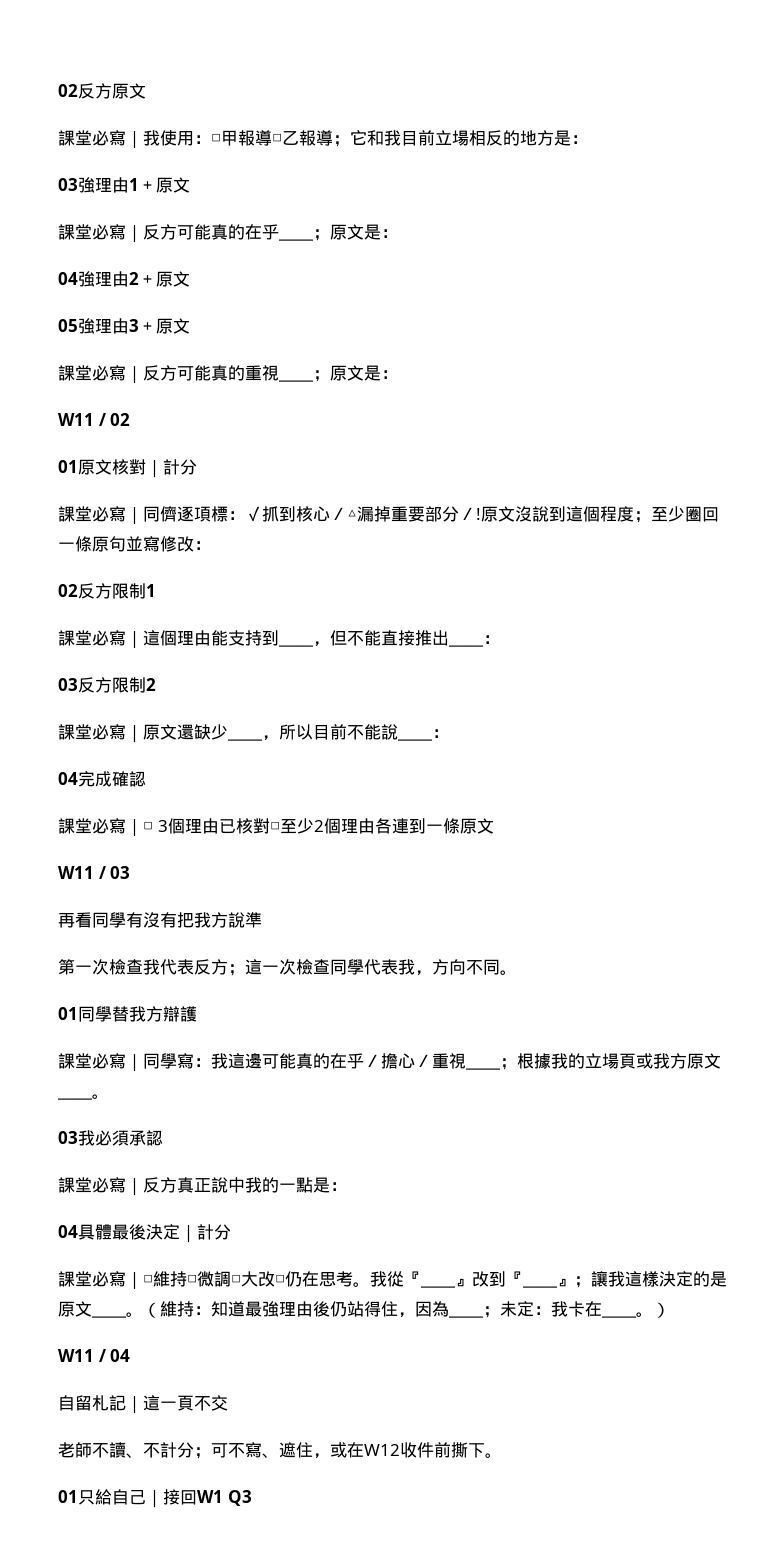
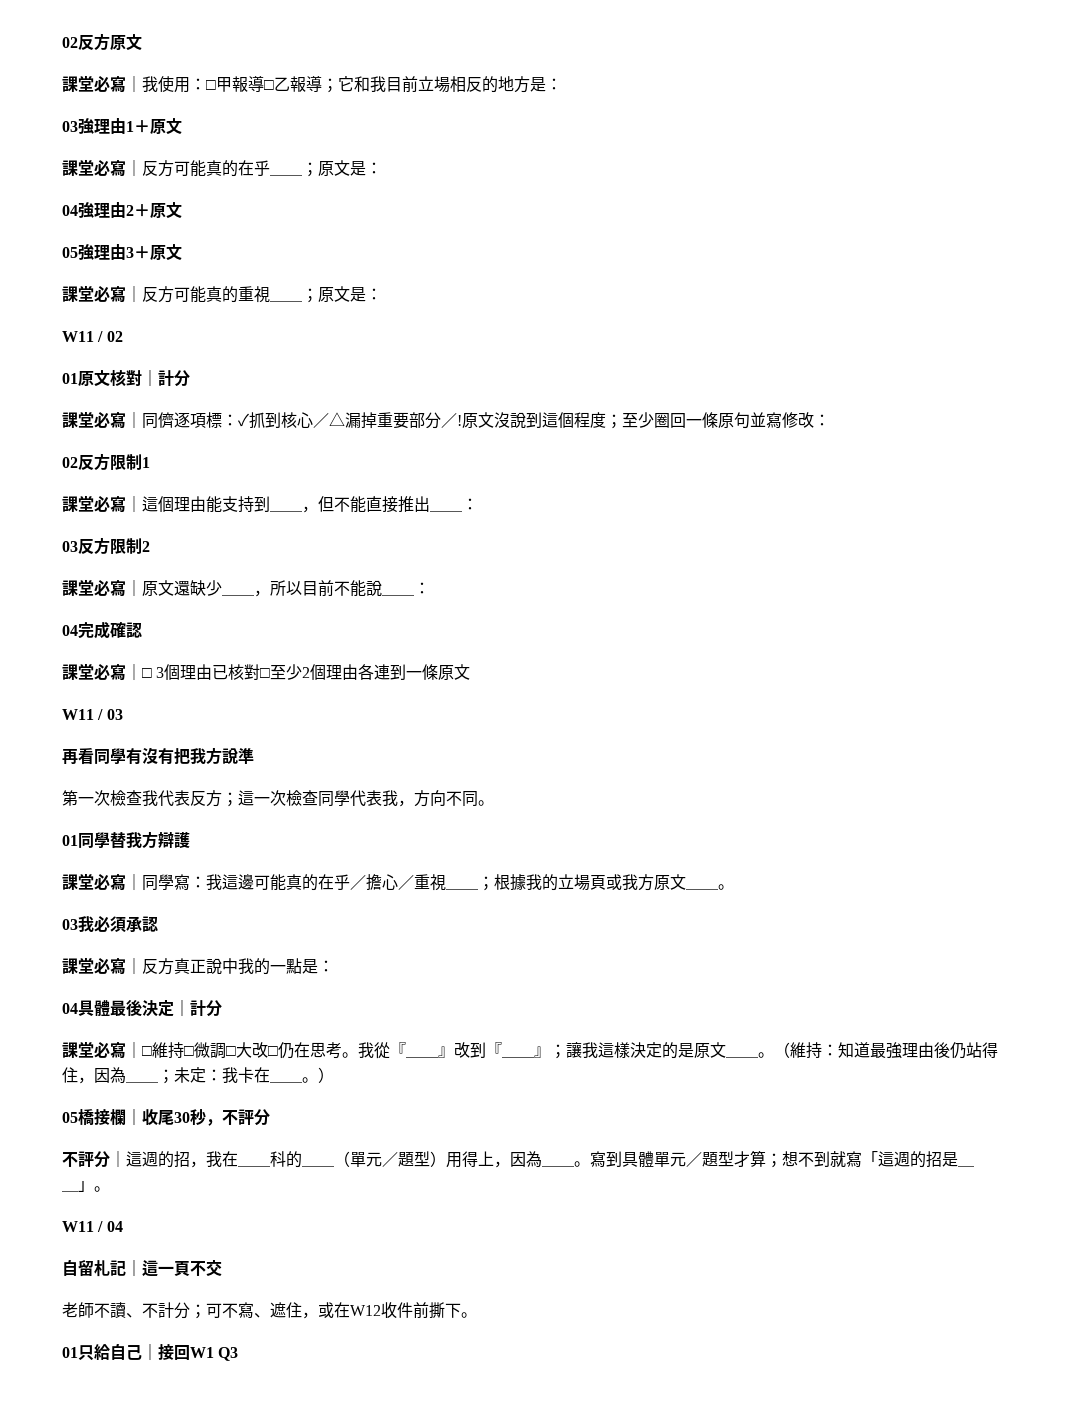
(670, 1310) none -> [62,1108,270,1126] [62,1150,974,1168] [62,1180,110,1192] // 05橋接欄｜收尾30秒，不評分 // 不評分｜這週的招，我在＿＿科的＿＿（單元／題型）用得上，因為＿＿。寫到具體單元／題型才算；想不到就寫「這週的招是＿＿」。

